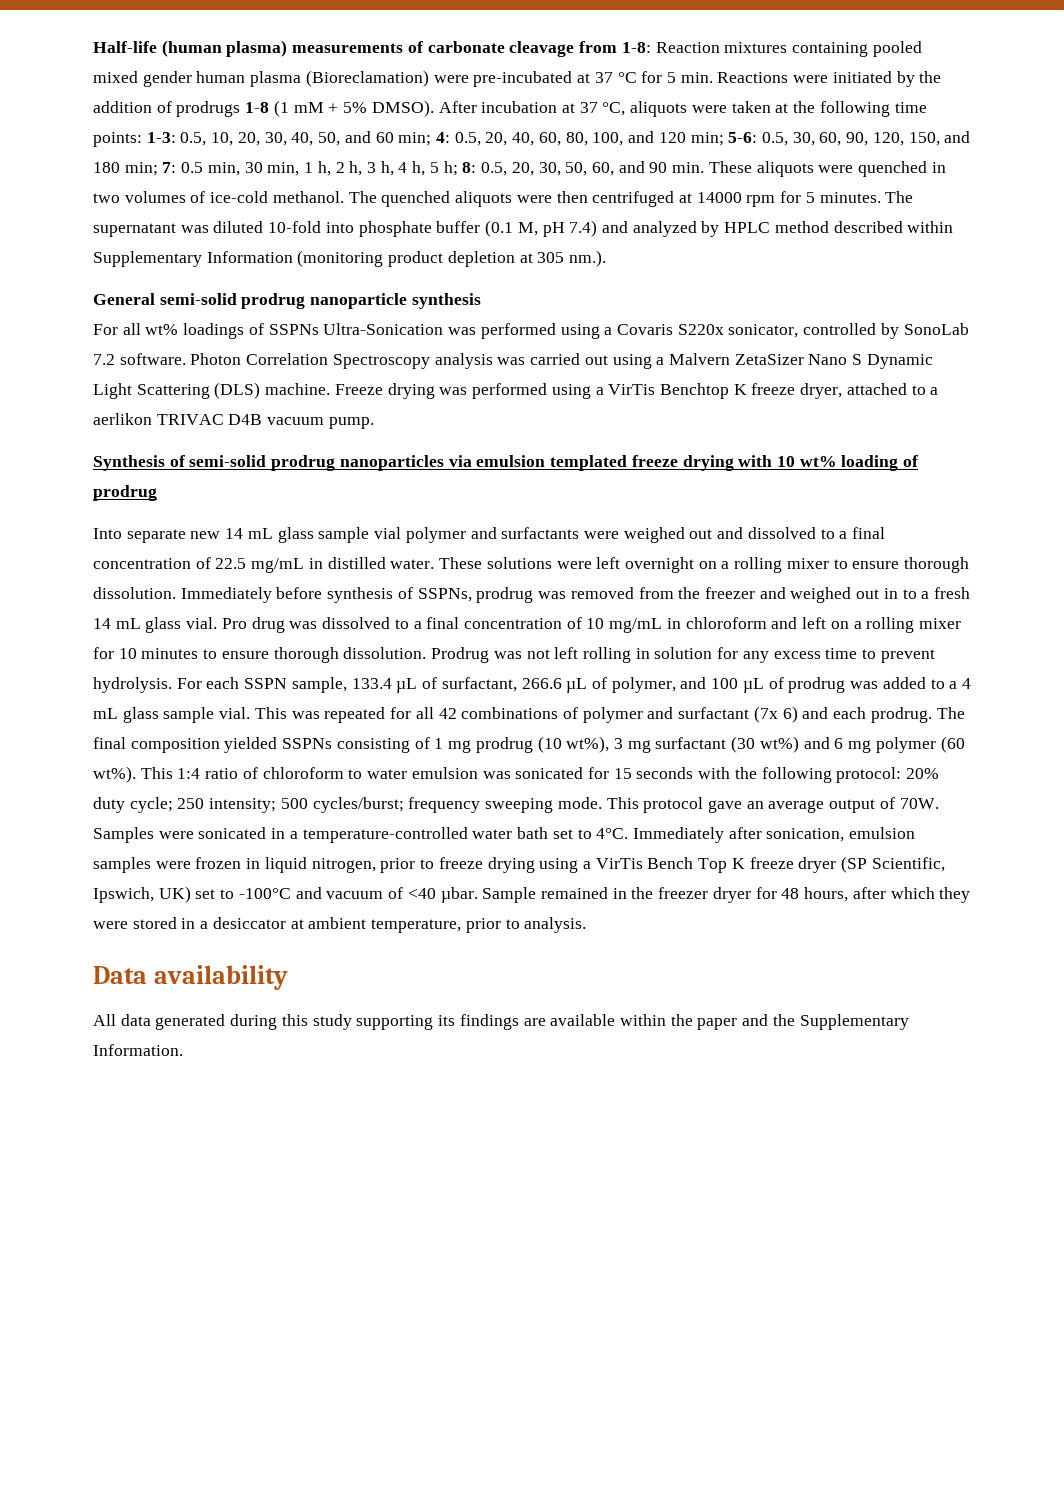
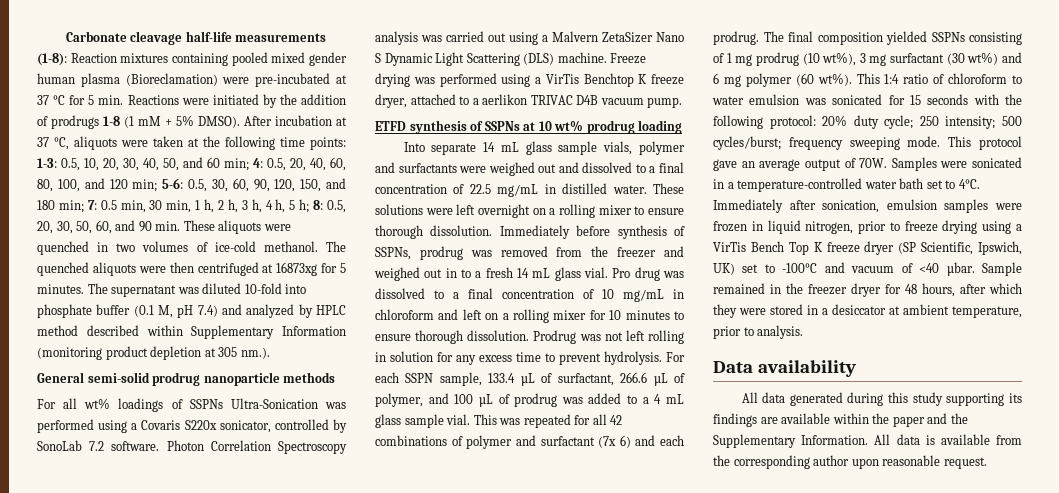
[93,40,651,57] Half-life (human plasma) measurements of carbonate cleavage from 1-8: -> [65,31,327,45] [37,53,67,66] Carbonate cleavage half-life measurements (1-8):
[696,192,776,207] 14000 rpm -> [276,262,318,276] 16873xg
[411,293,481,309] synthesis -> [283,372,336,383] methods
[93,455,773,471] Synthesis of semi-solid prodrug nanoparticles via emulsion templated freeze drying with -> [375,120,536,134] ETFD synthesis of SSPNs at
(837, 461) none -> [586,120,635,134] prodrug
[903,455,919,467] [93,485,157,501] of prodrug -> (683, 127) none
[190,531,221,539] new -> (477, 149) none
[374,527,402,539] vial -> [603,141,633,155] vials,
(183, 1050) none -> [874,434,1022,445] [713,455,987,469] All data is available from the corresponding author upon reasonable request.

